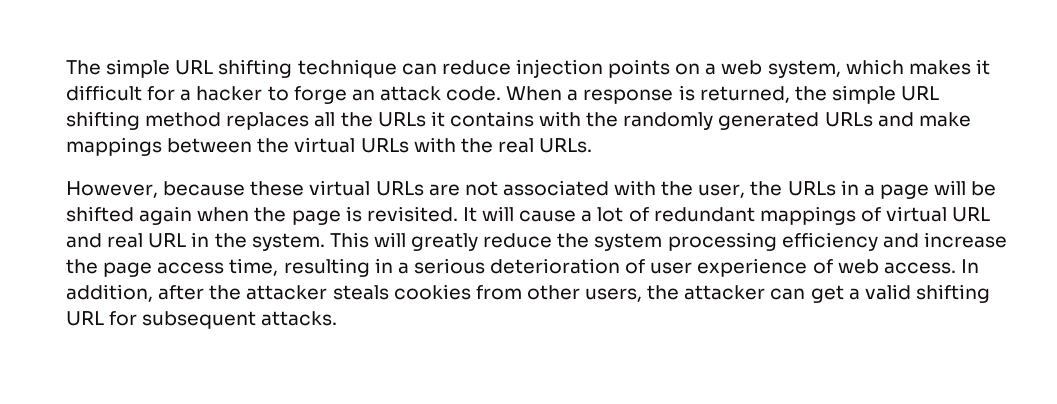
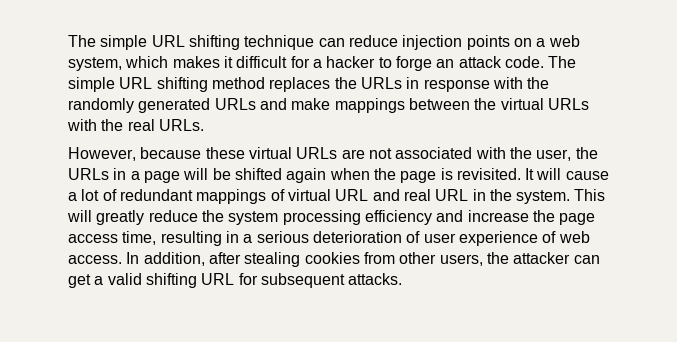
[506,85,827,104] When a response is returned, the -> [548,56,577,68] The
[314,111,534,127] all the URLs it contains -> [334,77,490,92] the URLs in response
[209,285,389,300] the attacker steals -> [244,252,301,267] stealing

